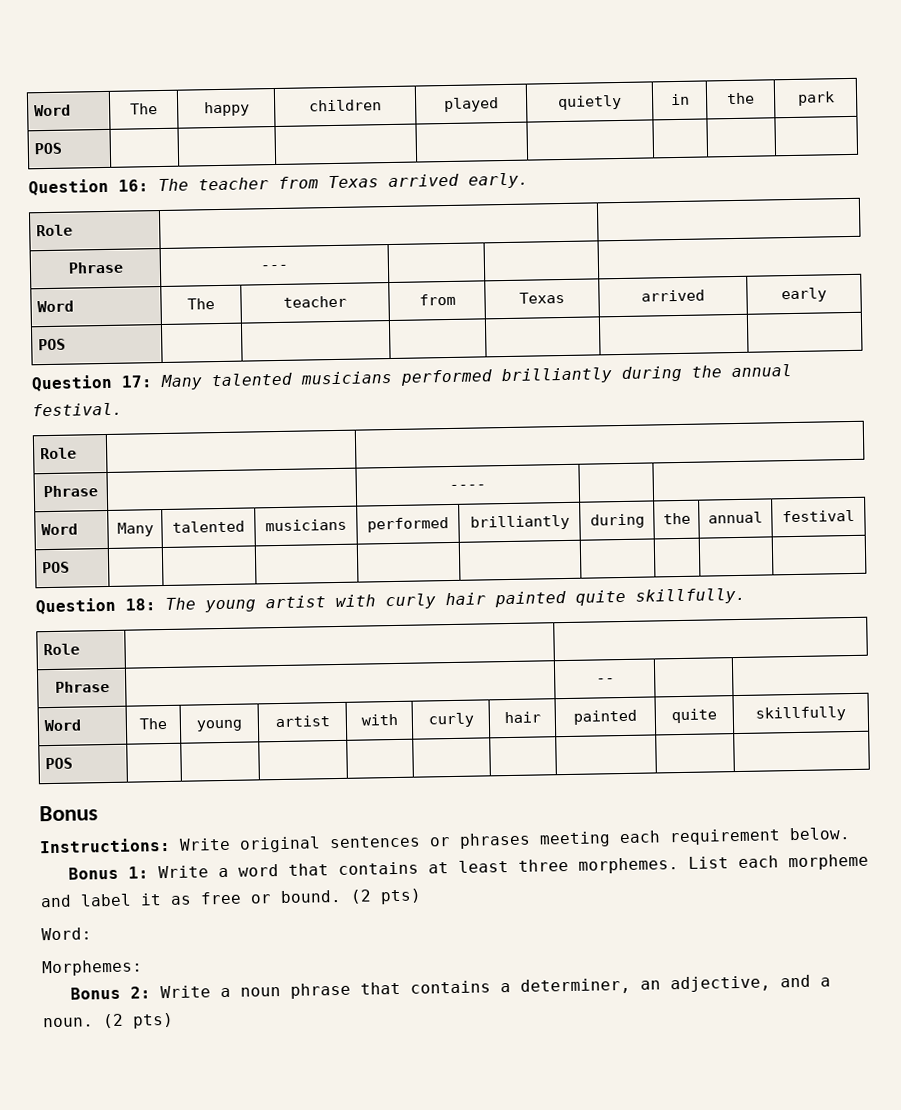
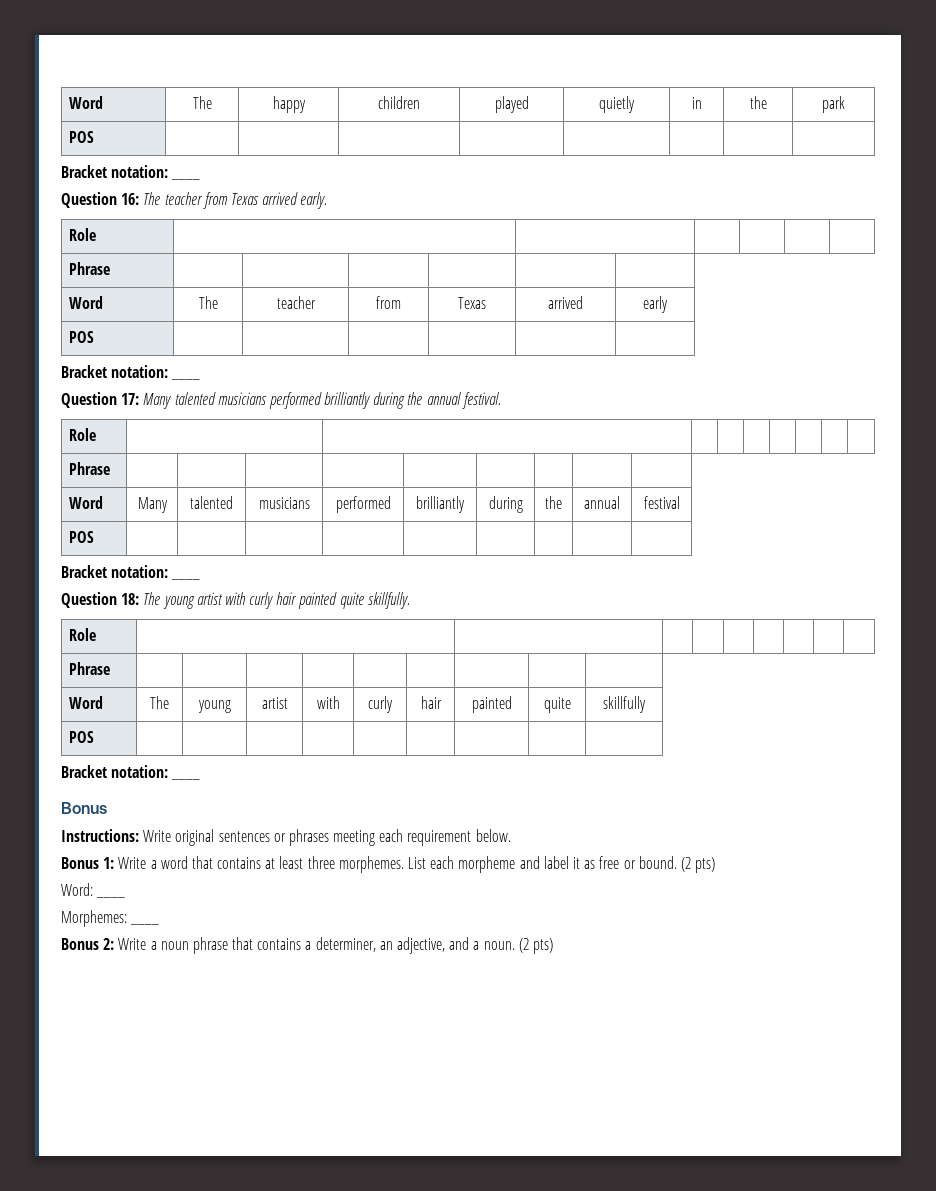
(63, 148) none -> [61,165,169,178] [171,178,201,180] // Bracket notation: ____
[67,261,124,274] [259,264,288,271] // Phrase | --- -> [68,262,110,275] | | | | // Phrase | | | |
(67, 344) none -> [61,365,169,378] [171,378,201,380] // Bracket notation: ____
[43,485,98,498] [449,484,486,491] // Phrase | | ---- -> [68,462,110,475] | | | | | | | // Phrase | | | | | | | |
(71, 567) none -> [61,565,169,578] [171,578,201,580] // Bracket notation: ____
[54,680,110,693] [595,678,615,684] // Phrase | | -- -> [68,662,110,675] | | | | | | | // Phrase | | | | | | | |
(74, 763) none -> [61,765,169,778] [171,778,201,780] // Bracket notation: ____
(92, 934) none -> [96,896,126,898] ____
(143, 968) none -> [130,923,160,925] ____

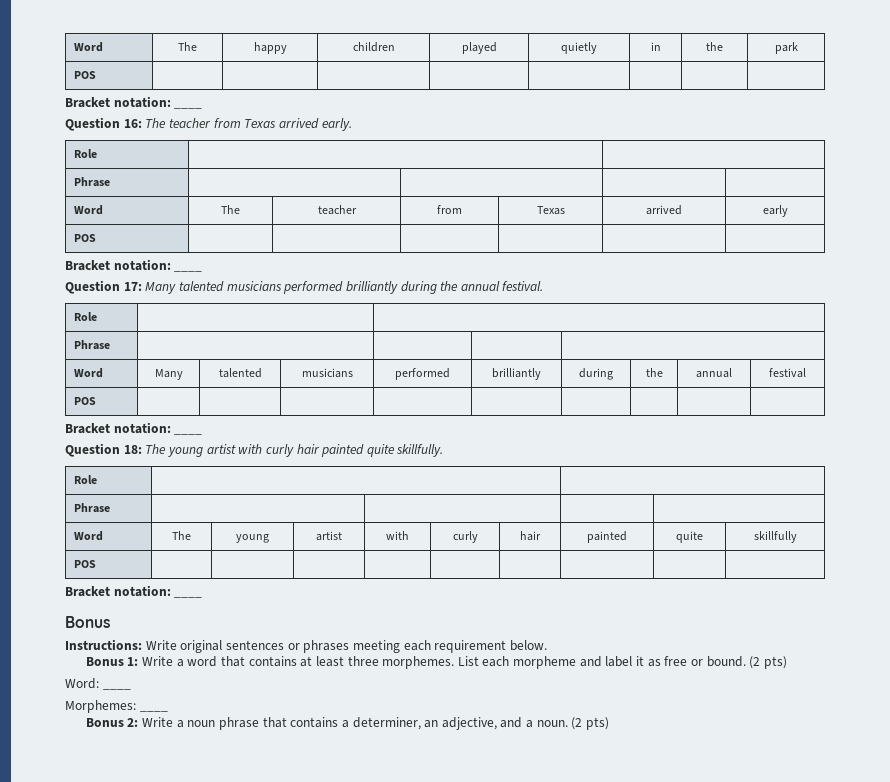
[68,262,110,275] | | | | // Phrase | | | | | | -> [73,177,110,187] // Phrase | | | |
[68,462,110,475] | | | | | | | // Phrase | | | | | | | | | -> [73,340,110,350] // Phrase | | | |
[68,662,110,675] | | | | | | | // Phrase | | | | | | | | | -> [73,503,110,513] // Phrase | | | |

